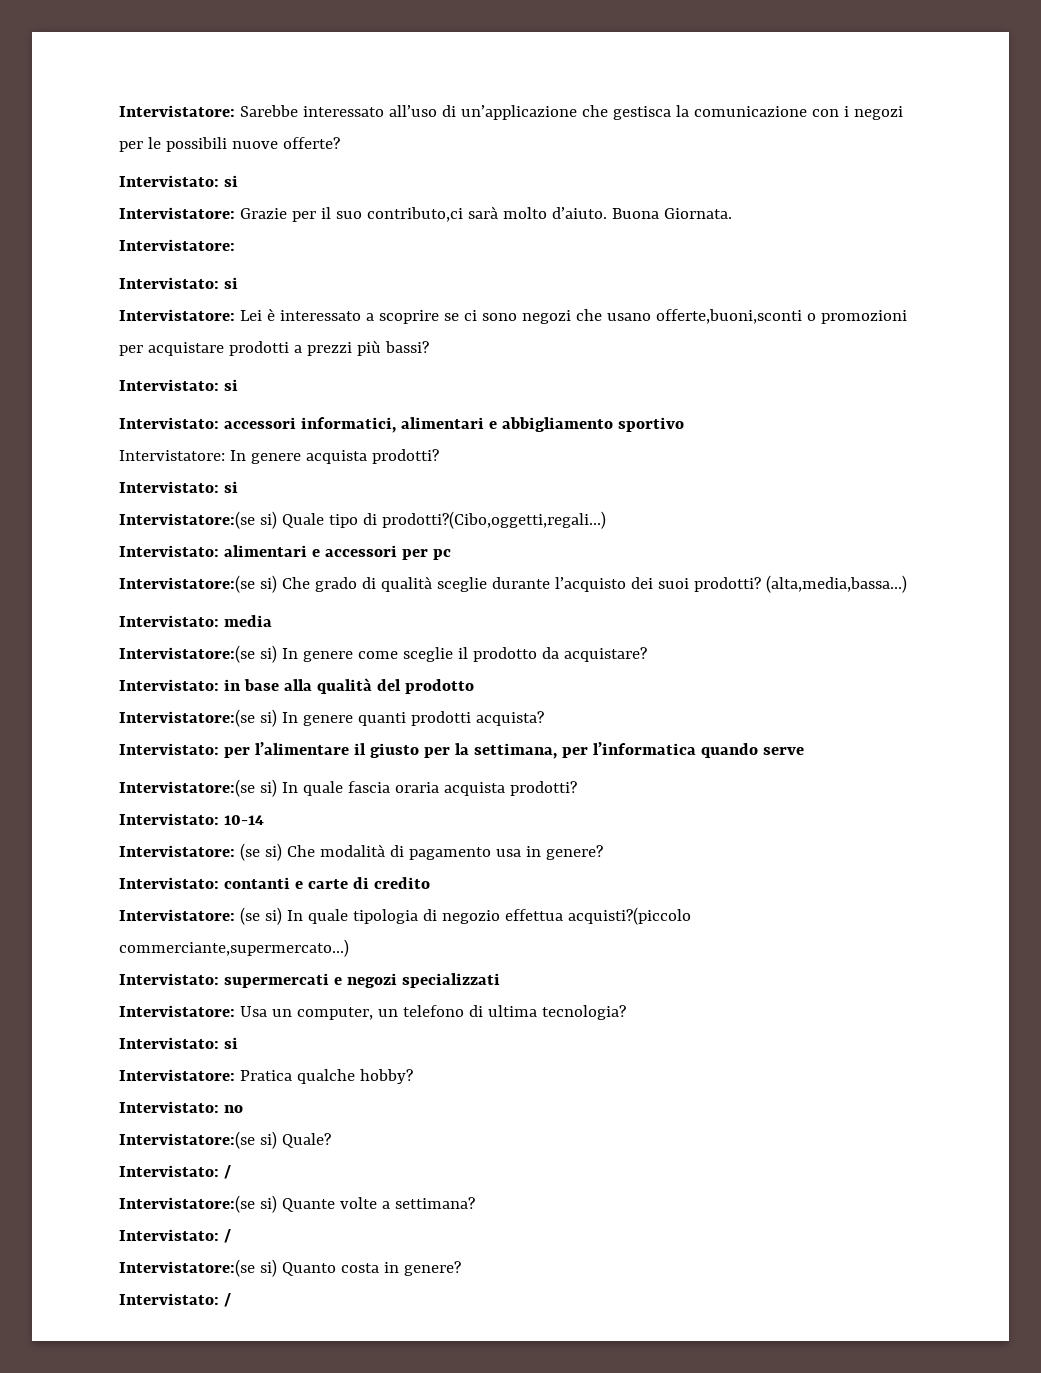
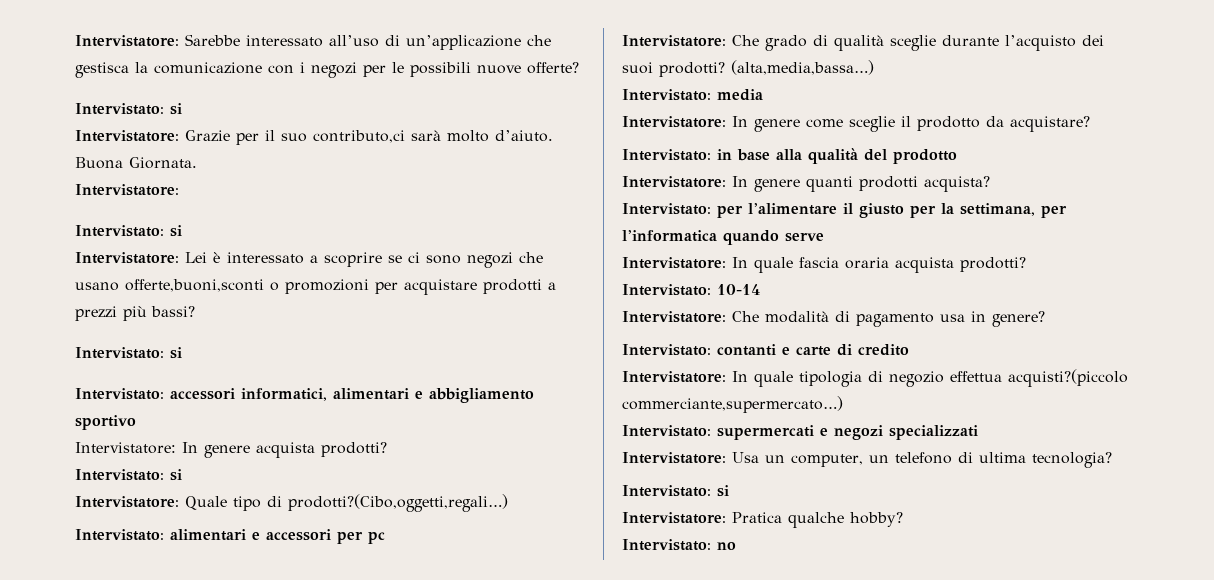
[119,511,277,529] Intervistatore:(se si) -> [75,496,179,508] Intervistatore:
[119,575,277,593] Intervistatore:(se si) -> [622,35,726,47] Intervistatore:
[119,645,277,663] Intervistatore:(se si) -> [622,116,726,128] Intervistatore:
[119,709,277,727] Intervistatore:(se si) -> [622,176,726,188] Intervistatore:
[119,779,277,797] Intervistatore:(se si) -> [622,257,726,269] Intervistatore:
[239,843,282,861] (se si) -> (726, 317) none
[239,907,282,925] (se si) -> (726, 377) none
[119,1131,331,1149] [119,1165,231,1179] [119,1195,475,1213] [119,1229,231,1243] [119,1259,461,1277] [119,1293,231,1307] // Intervistatore:(se si) Quale? // Intervistato: / // Intervistatore:(se si) Quante volte a settimana? // Intervistato: / // Intervistatore:(se si) Quanto costa in genere? // Intervistato: / -> (736, 546) none

